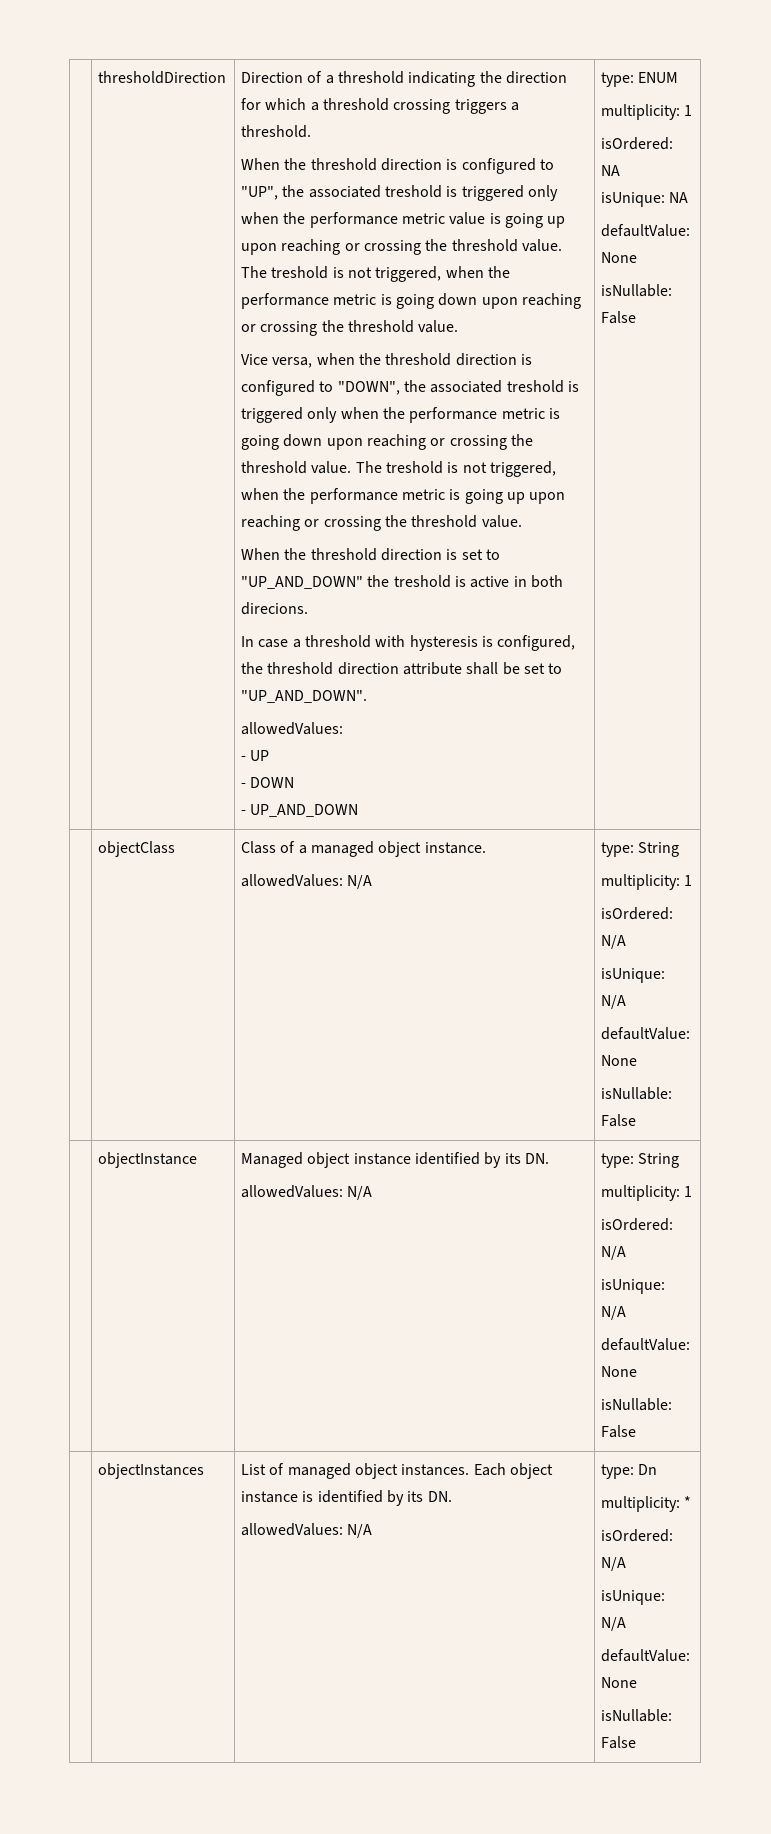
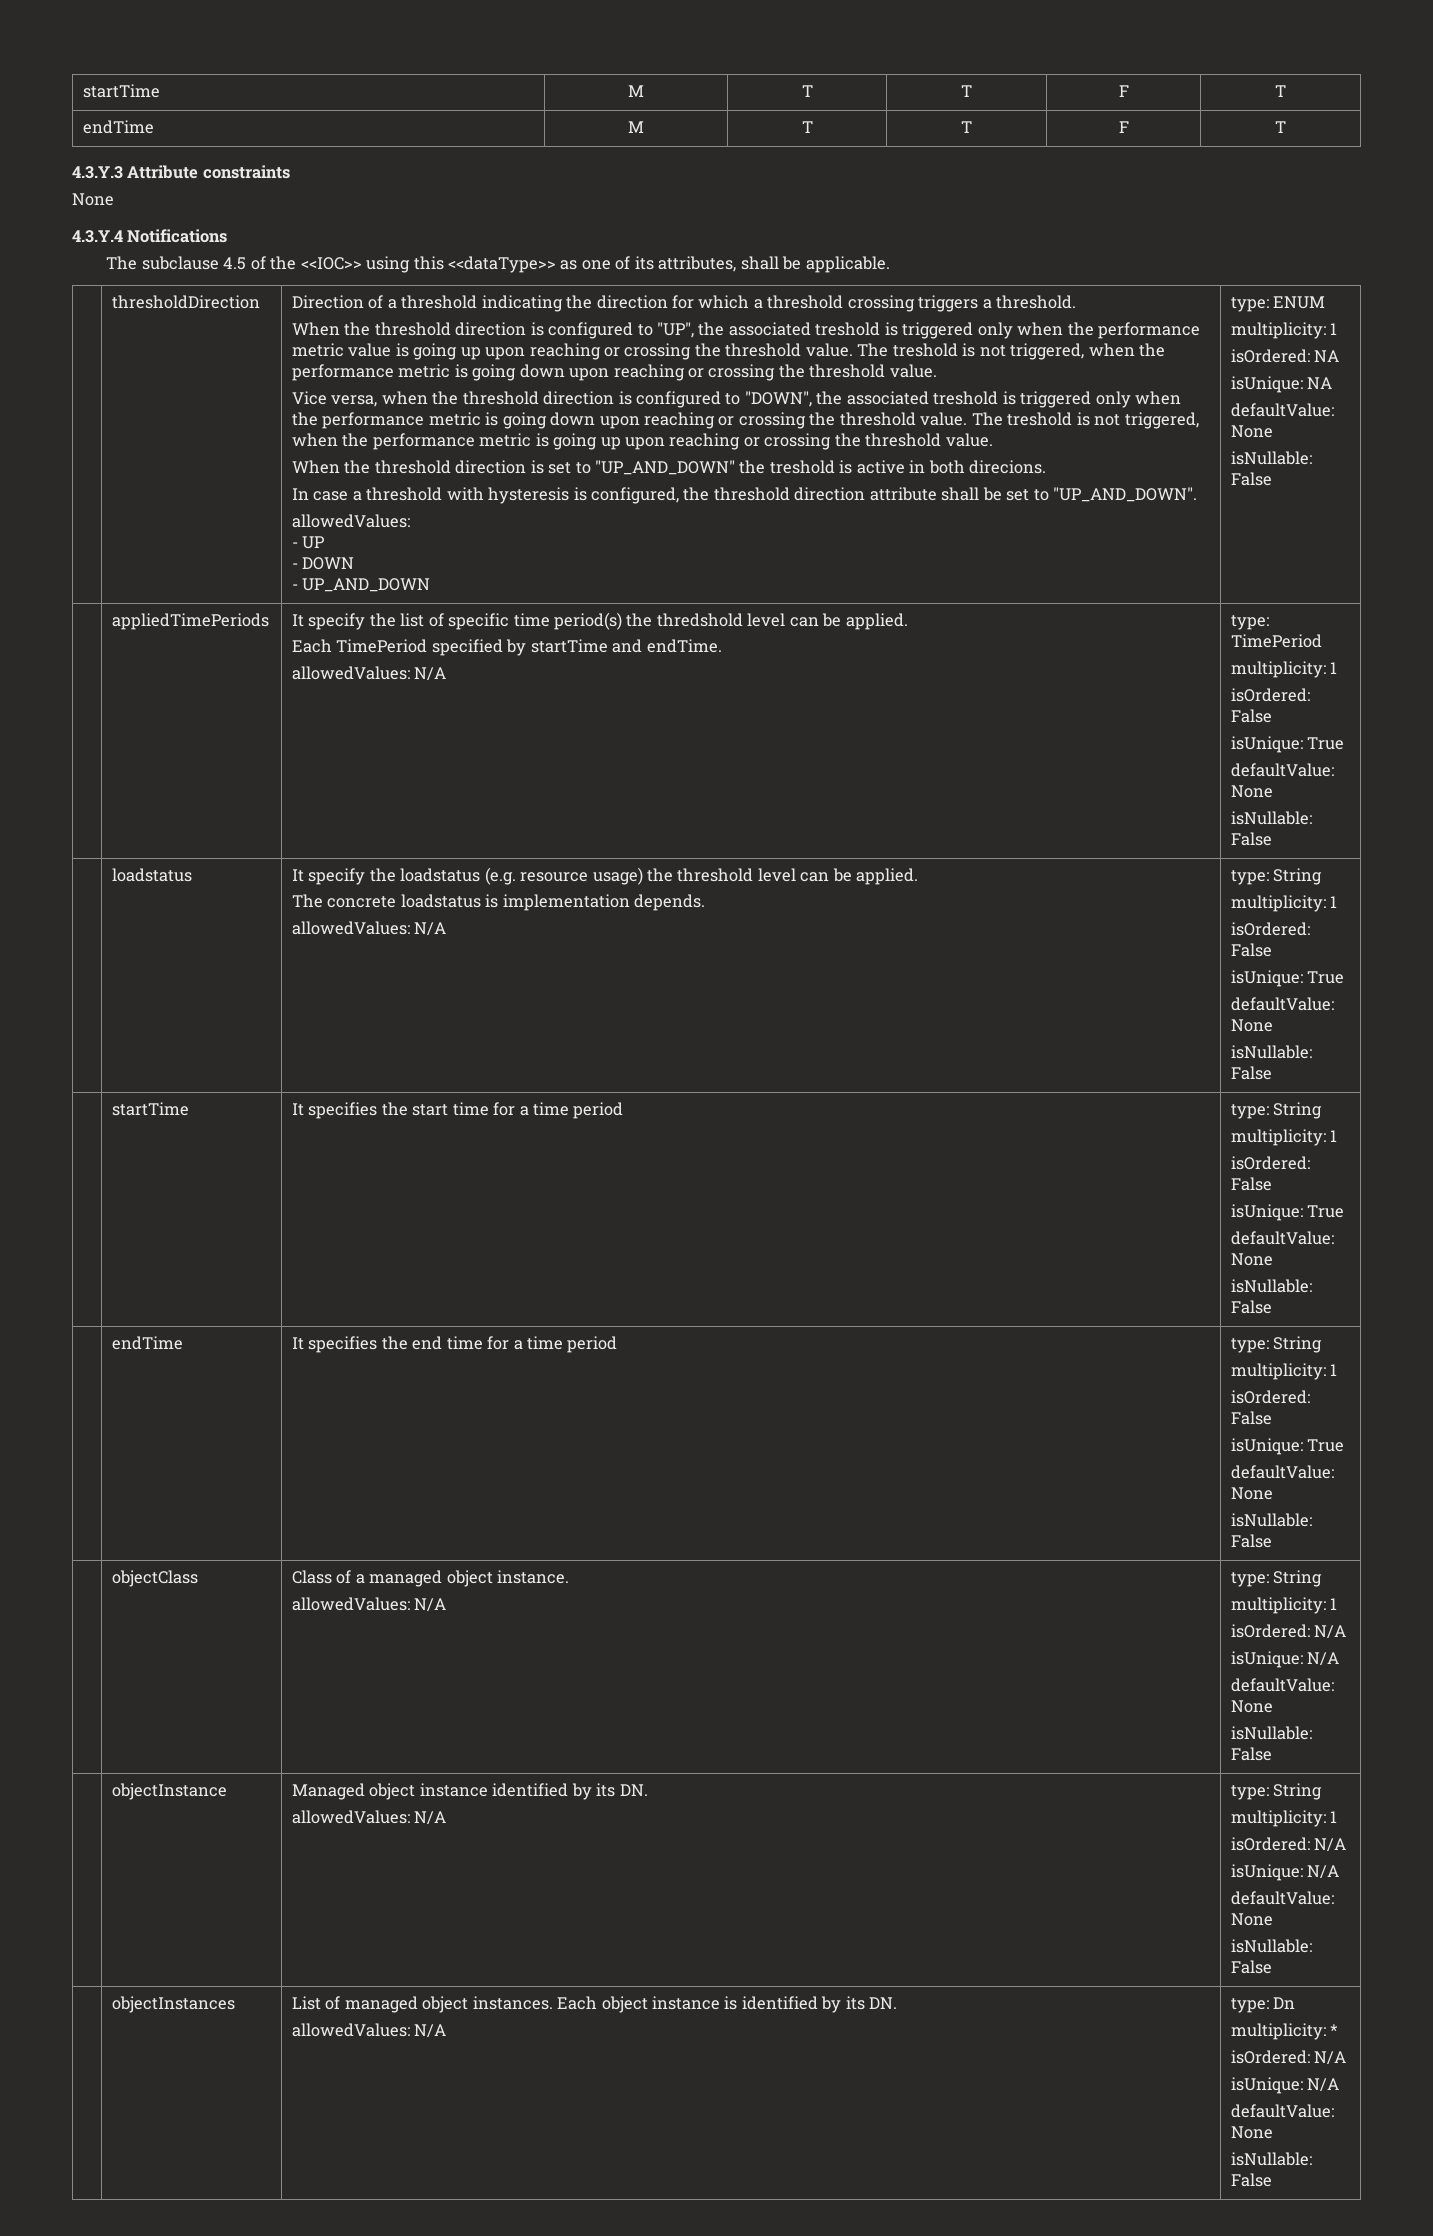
(98, 77) none -> [82,84,160,98] [628,85,644,97] [801,85,813,97] [961,85,972,97] [1118,85,1129,97] [1275,85,1286,97] [82,120,154,134] [628,121,644,133] [801,121,813,133] [961,121,972,133] [1118,121,1129,133] [1275,121,1286,133] [72,165,290,179] [72,193,114,206] [72,229,228,243] [106,256,890,273] startTime | M | T | T | F | T // endTime | M | T | T | F | T // 4.3.Y.3 Attribute constraints // None // 4.3.Y.4 Notifications // The subclause 4.5 of the <<IOC>> using this <<dataType>> as one of its attributes, shall be applicable. //
(637, 317) none -> [111,613,269,630] [291,612,908,630] [291,639,722,656] [291,666,447,681] [1230,615,1269,630] [1230,634,1322,648] [1230,661,1338,678] [1230,688,1310,702] [1230,709,1272,723] [1230,736,1345,753] [1230,763,1334,777] [1230,785,1273,798] [1230,811,1312,825] [1230,832,1272,846] [111,868,192,882] [291,867,919,885] [291,894,706,911] [291,921,447,936] [1230,868,1323,885] [1230,895,1338,912] [1230,922,1310,936] [1230,943,1272,957] [1230,970,1345,987] [1230,997,1334,1011] [1230,1019,1273,1032] [1230,1045,1312,1059] [1230,1066,1272,1080] [111,1102,189,1116] [291,1102,624,1119] [1230,1102,1323,1119] [1230,1129,1338,1146] [1230,1156,1310,1170] [1230,1177,1272,1191] [1230,1204,1345,1221] [1230,1231,1334,1245] [1230,1253,1273,1266] [1230,1279,1312,1293] [1230,1300,1272,1314] [111,1336,183,1350] [291,1336,618,1353] [1230,1336,1323,1353] [1230,1363,1338,1380] [1230,1390,1310,1404] [1230,1411,1272,1425] [1230,1438,1345,1455] [1230,1465,1334,1479] [1230,1487,1273,1500] [1230,1513,1312,1527] [1230,1534,1272,1548] // | appliedTimePeriods | It specify the list of specific time period(s) the thredshold level can be applied. // Each TimePeriod specified by startTime and endTime. // allowedValues: N/A | type: TimePeriod // multiplicity: 1 // isOrdered: False // isUnique: True // defaultValue: None // isNullable: False // | loadstatus | It specify the loadstatus (e.g. resource usage) the threshold level can be applied. // The concrete loadstatus is implementation depends. // allowedValues: N/A | type: String // multiplicity: 1 // isOrdered: False // isUnique: True // defaultValue: None // isNullable: False // | startTime | It specifies the start time for a time period | type: String // multiplicity: 1 // isOrdered: False // isUnique: True // defaultValue: None // isNullable: False // | endTime | It specifies the end time for a time period | type: String // multiplicity: 1 // isOrdered: False // isUnique: True // defaultValue: None // isNullable: False

